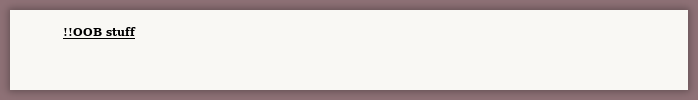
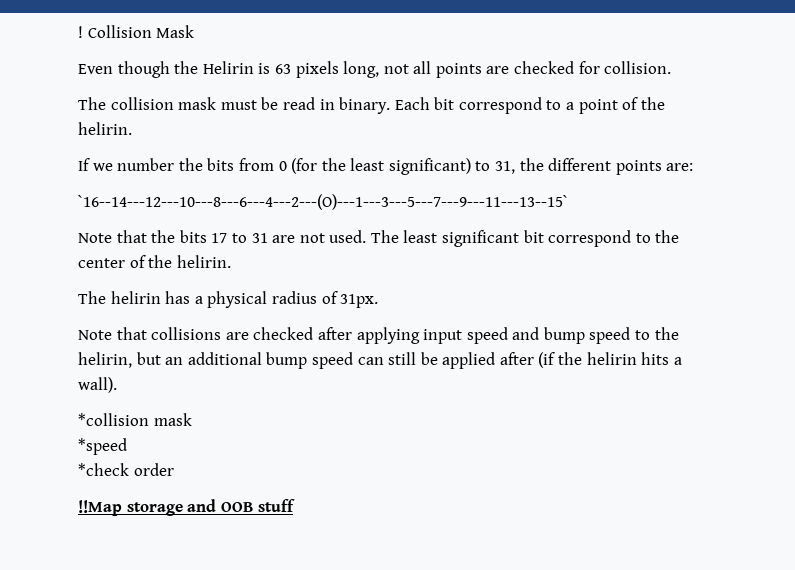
[63,28,102,36] !!OOB -> [78,25,195,38] [78,61,672,78] [78,97,665,114] [78,122,132,135] [78,158,694,175] [78,194,568,210] [78,230,680,247] [78,255,231,268] [78,291,379,308] [78,327,679,344] [78,352,682,369] [78,377,117,393] [78,413,192,426] [78,438,127,455] [78,463,174,476] [78,499,254,516] ! Collision Mask // Even though the Helirin is 63 pixels long, not all points are checked for collision. // The collision mask must be read in binary. Each bit correspond to a point of the helirin. // If we number the bits from 0 (for the least significant) to 31, the different points are: // `16--14---12---10---8---6---4---2---(O)---1---3---5---7---9---11---13--15` // Note that the bits 17 to 31 are not used. The least significant bit correspond to the center of the helirin. // The helirin has a physical radius of 31px. // Note that collisions are checked after applying input speed and bump speed to the helirin, but an additional bump speed can still be applied after (if the helirin hits a wall). // *collision mask // *speed // *check order // !!Map storage and OOB

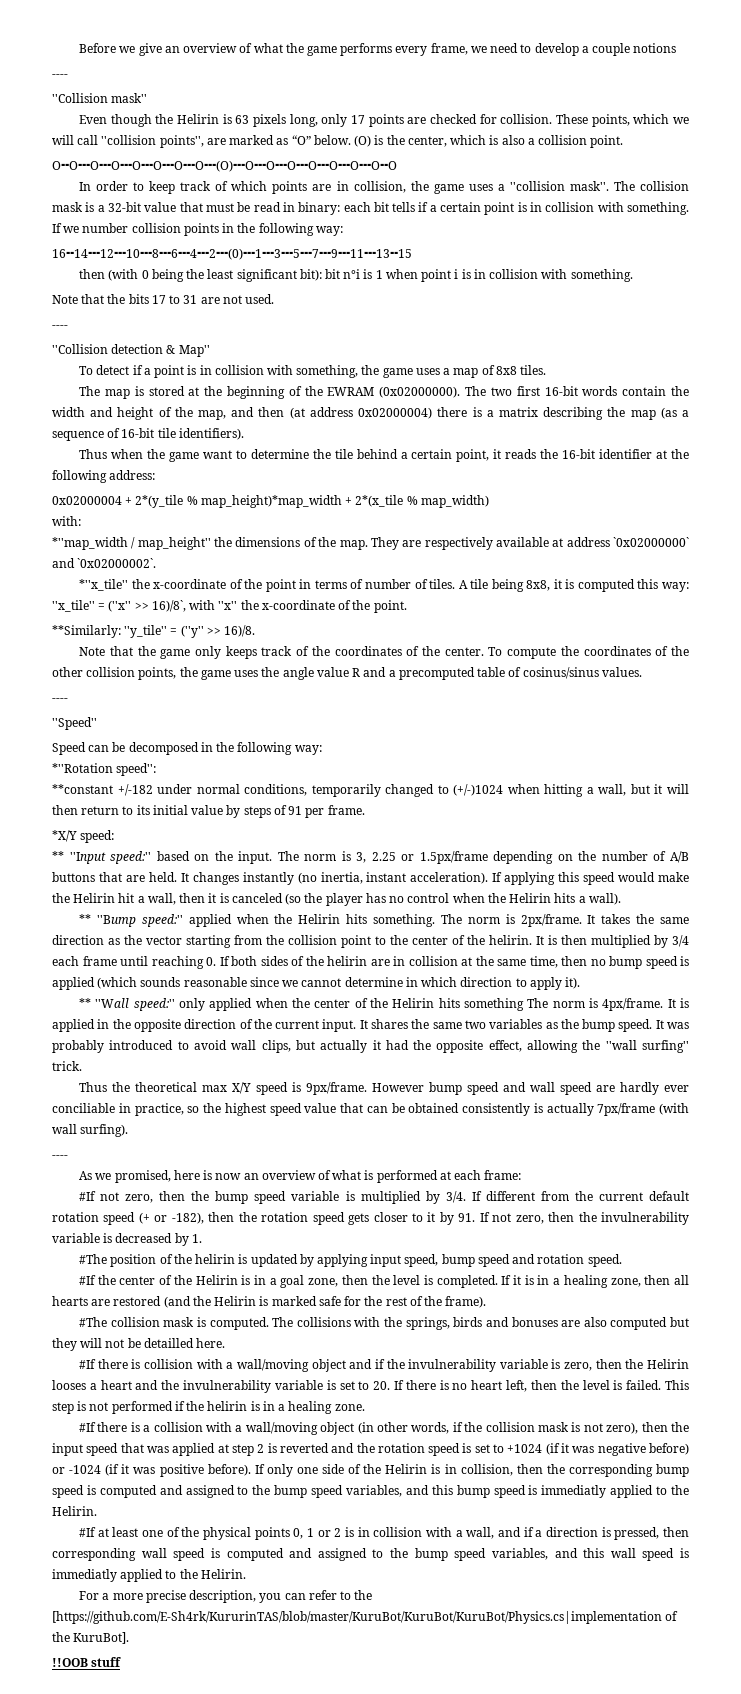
[78,25,195,38] ! Collision Mask -> [79,43,677,56] [52,74,68,78] [52,93,148,103] Before we give an overview of what the game performs every frame, we need to develop a couple notions // ---- // ''Collision mask''
[383,61,432,74] not all -> [321,114,366,127] only 17
[78,97,665,114] [78,122,132,135] [78,158,694,175] [78,194,568,210] // The collision mask must be read in binary. Each bit correspond to a point of the helirin. // If we number the bits from 0 (for the least significant) to 31, the different points are: // `16--14---12---10---8---6---4---2---(O)---1---3---5---7---9---11---13--15` -> [556,114,690,127] [52,135,624,148] [52,160,397,172] [79,181,689,194] [52,202,689,215] [52,223,343,236] [52,248,412,260] [79,269,633,282] These points, which we will call ''collision points'', are marked as “O” below. (O) is the center, which is also a collision point. // O⁃⁃O⁃⁃⁃O⁃⁃⁃O⁃⁃⁃O⁃⁃⁃O⁃⁃⁃O⁃⁃⁃O⁃⁃⁃(O)⁃⁃⁃O⁃⁃⁃O⁃⁃⁃O⁃⁃⁃O⁃⁃⁃O⁃⁃⁃O⁃⁃⁃O⁃⁃O // In order to keep track of which points are in collision, the game uses a ''collision mask''. The collision mask is a 32-bit value that must be read in binary: each bit tells if a certain point is in collision with something. If we number collision points in the following way: // 16⁃⁃14⁃⁃⁃12⁃⁃⁃10⁃⁃⁃8⁃⁃⁃6⁃⁃⁃4⁃⁃⁃2⁃⁃⁃(0)⁃⁃⁃1⁃⁃⁃3⁃⁃⁃5⁃⁃⁃7⁃⁃⁃9⁃⁃⁃11⁃⁃⁃13⁃⁃15 // then (with 0 being the least significant bit): bit n°i is 1 when point i is in collision with something.
[370,230,632,247] The least significant bit correspond -> [52,325,68,329] [52,344,210,357] [79,365,547,378] [79,386,689,399] [52,407,689,420] [52,428,244,441] [79,449,689,462] [52,470,156,483] [52,495,489,508] [52,516,81,526] [52,537,689,550] [52,558,157,568] [79,579,689,592] [52,600,407,613] [52,625,256,638] [79,646,689,659] [52,667,642,680] [52,698,68,702] [52,717,97,730] [52,742,322,755] [52,763,157,776] [52,784,689,797] [52,805,365,818] [52,830,115,843] [52,851,689,864] [52,872,689,885] [52,893,621,906] [79,914,689,927] [52,935,371,948] // ---- // ''Collision detection & Map'' // To detect if a point is in collision with something, the game uses a map of 8x8 tiles. // The map is stored at the beginning of the EWRAM (0x02000000). The two first 16-bit words contain the width and height of the map, and then (at address 0x02000004) there is a matrix describing the map (as a sequence of 16-bit tile identifiers). // Thus when the game want to determine the tile behind a certain point, it reads the 16-bit identifier at the following address: // 0x02000004 + 2*(y_tile % map_height)*map_width + 2*(x_tile % map_width) // with: // *''map_width / map_height'' the dimensions of the map. They are respectively available at address `0x02000000` and `0x02000002`. // *''x_tile'' the x-coordinate of the point in terms of number of tiles. A tile being 8x8, it is computed this way: ''x_tile'' = (''x'' >> 16)/8`, with ''x'' the x-coordinate of the point. // **Similarly: ''y_tile'' = (''y'' >> 16)/8. // Note that the game only keeps track of the coordinates of the center. To compute the coordinates of the other collision points, the game uses the angle value R and a precomputed table of cosinus/sinus values. // ---- // ''Speed'' // Speed can be decomposed in the following way: // *''Rotation speed'': // **constant +/-182 under normal conditions, temporarily changed to (+/-)1024 when hitting a wall, but it will then return to its initial value by steps of 91 per frame. // *X/Y speed: // ** ''Input speed:'' based on the input. The norm is 3, 2.25 or 1.5px/frame depending on the number of A/B buttons that are held. It changes instantly (no inertia, instant acceleration). If applying this speed would make the Helirin hit a wall, then it is canceled (so the player has no control when the Helirin hits a wall). // ** ''Bump speed:'' applied when the Helirin hits something. The norm is 2px/frame. It takes the same direction as the vector starting from the collision point
[78,291,379,308] [78,327,679,344] [78,352,682,369] [78,377,117,393] [78,413,192,426] [78,438,127,455] [78,463,174,476] [78,499,254,516] // The helirin has a physical radius of 31px. // Note that collisions are checked after applying input speed and bump speed to the helirin, but an additional bump speed can still be applied after (if the helirin hits a wall). // *collision mask // *speed // *check order // !!Map storage and OOB -> [536,935,689,948] [52,956,689,969] [52,977,581,990] [79,998,689,1011] [52,1019,689,1032] [52,1040,689,1053] [52,1061,82,1071] [79,1082,689,1095] [52,1103,689,1116] [52,1124,129,1137] [52,1155,68,1159] [79,1170,522,1183] [79,1191,689,1204] [52,1212,689,1225] [52,1233,202,1246] [79,1254,622,1267] [79,1275,689,1288] [52,1296,487,1308] [79,1317,689,1330] [52,1338,226,1351] [79,1359,690,1372] [52,1380,690,1393] [52,1401,365,1414] [79,1422,689,1435] [52,1443,690,1456] [52,1464,690,1477] [52,1485,690,1498] [52,1506,97,1516] [79,1527,689,1540] [52,1548,689,1561] [52,1569,246,1582] [79,1590,373,1603] [52,1611,679,1624] [52,1632,130,1644] [52,1658,88,1667] It is then multiplied by 3/4 each frame until reaching 0. If both sides of the helirin are in collision at the same time, then no bump speed is applied (which sounds reasonable since we cannot determine in which direction to apply it). // ** ''Wall speed:'' only applied when the center of the Helirin hits something The norm is 4px/frame. It is applied in the opposite direction of the current input. It shares the same two variables as the bump speed. It was probably introduced to avoid wall clips, but actually it had the opposite effect, allowing the ''wall surfing'' trick. // Thus the theoretical max X/Y speed is 9px/frame. However bump speed and wall speed are hardly ever conciliable in practice, so the highest speed value that can be obtained consistently is actually 7px/frame (with wall surfing). // ---- // As we promised, here is now an overview of what is performed at each frame: // #If not zero, then the bump speed variable is multiplied by 3/4. If different from the current default rotation speed (+ or -182), then the rotation speed gets closer to it by 91. If not zero, then the invulnerability variable is decreased by 1. // #The position of the helirin is updated by applying input speed, bump speed and rotation speed. // #If the center of the Helirin is in a goal zone, then the level is completed. If it is in a healing zone, then all hearts are restored (and the Helirin is marked safe for the rest of the frame). // #The collision mask is computed. The collisions with the springs, birds and bonuses are also computed but they will not be detailled here. // #If there is collision with a wall/moving object and if the invulnerability variable is zero, then the Helirin looses a heart and the invulnerability variable is set to 20. If there is no heart left, then the level is failed. This step is not performed if the helirin is in a healing zone. // #If there is a collision with a wall/moving object (in other words, if the collision mask is not zero), then the input speed that was applied at step 2 is reverted and the rotation speed is set to +1024 (if it was negative before) or -1024 (if it was positive before). If only one side of the Helirin is in collision, then the corresponding bump speed is computed and assigned to the bump speed variables, and this bump speed is immediatly applied to the Helirin. // #If at least one of the physical points 0, 1 or 2 is in collision with a wall, and if a direction is pressed, then corresponding wall speed is computed and assigned to the bump speed variables, and this wall speed is immediatly applied to the Helirin. // For a more precise description, you can refer to the [https://github.com/E-Sh4rk/KururinTAS/blob/master/KuruBot/KuruBot/KuruBot/Physics.cs|implementation of the KuruBot]. // !!OOB

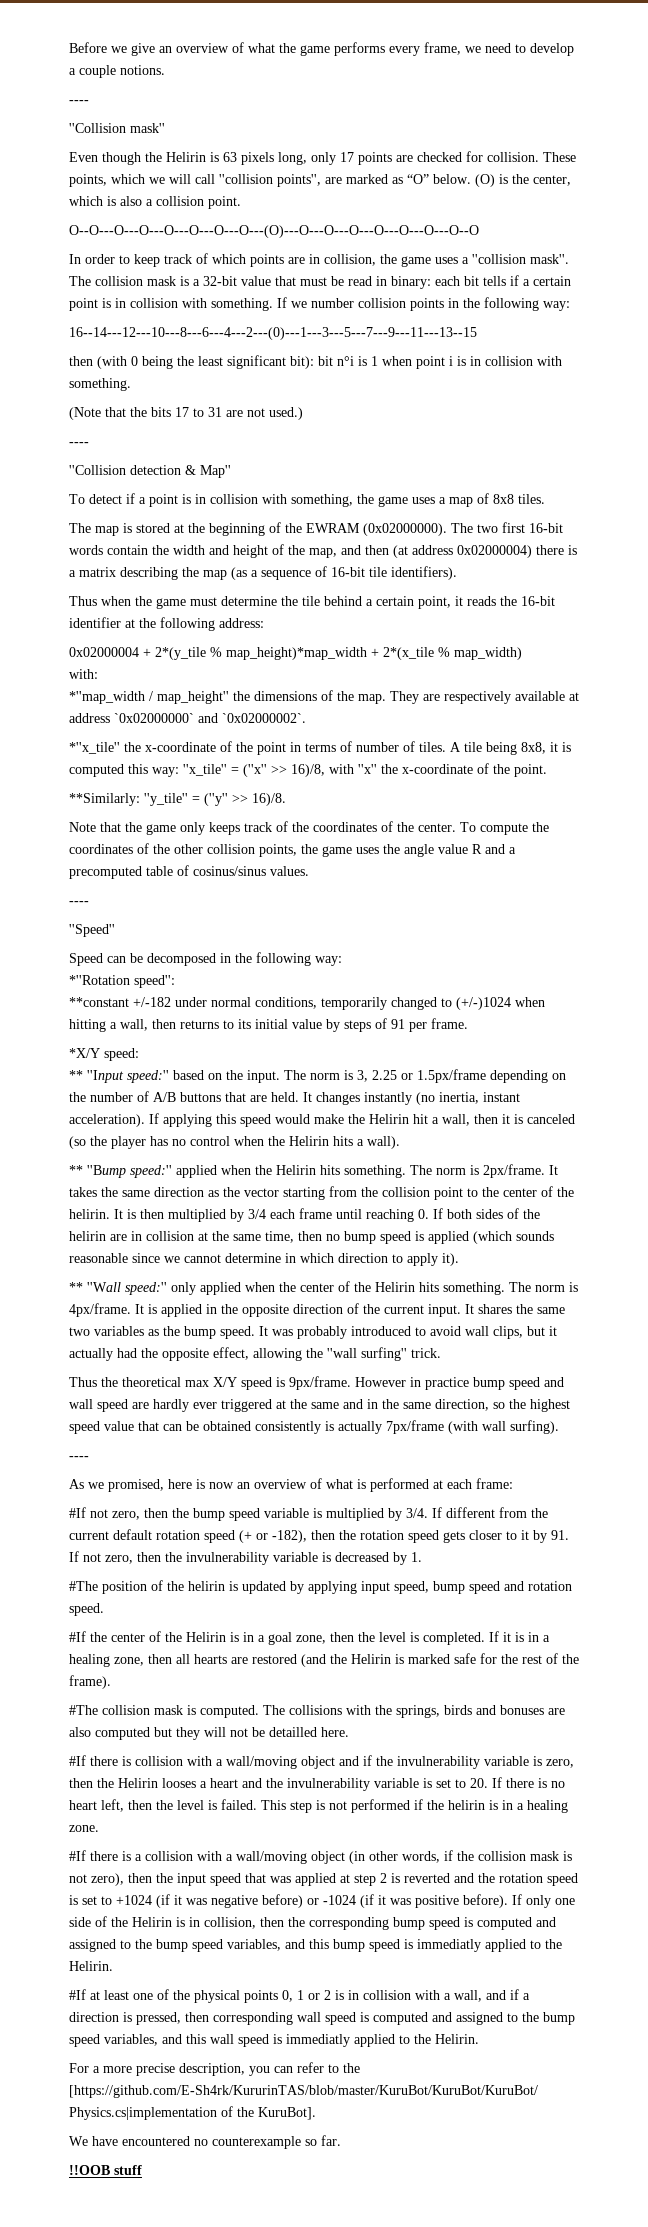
[633,43,677,53] notions -> [120,65,165,75] notions.
[52,295,78,304] Note -> [69,407,101,420] (Note
[245,294,275,304] used. -> [269,407,303,420] used.)
[202,450,247,459] want to -> [190,597,217,606] must
[151,600,186,612] 16)/8`, -> [291,764,325,777] 16)/8,
[630,784,689,794] [52,805,120,815] but it will then return -> [152,1019,219,1029] then returns
[464,998,525,1011] something -> [443,1282,505,1295] something.
[320,1040,381,1053] actually it -> [549,1326,557,1336] [69,1348,113,1361] it actually
(425, 1087) none -> [410,1377,469,1390] in practice
[52,1103,184,1116] conciliable in practice, -> [221,1399,489,1412] triggered at the same and in the same direction,
(130, 1638) none -> [69,2135,341,2149] // We have encountered no counterexample so far.

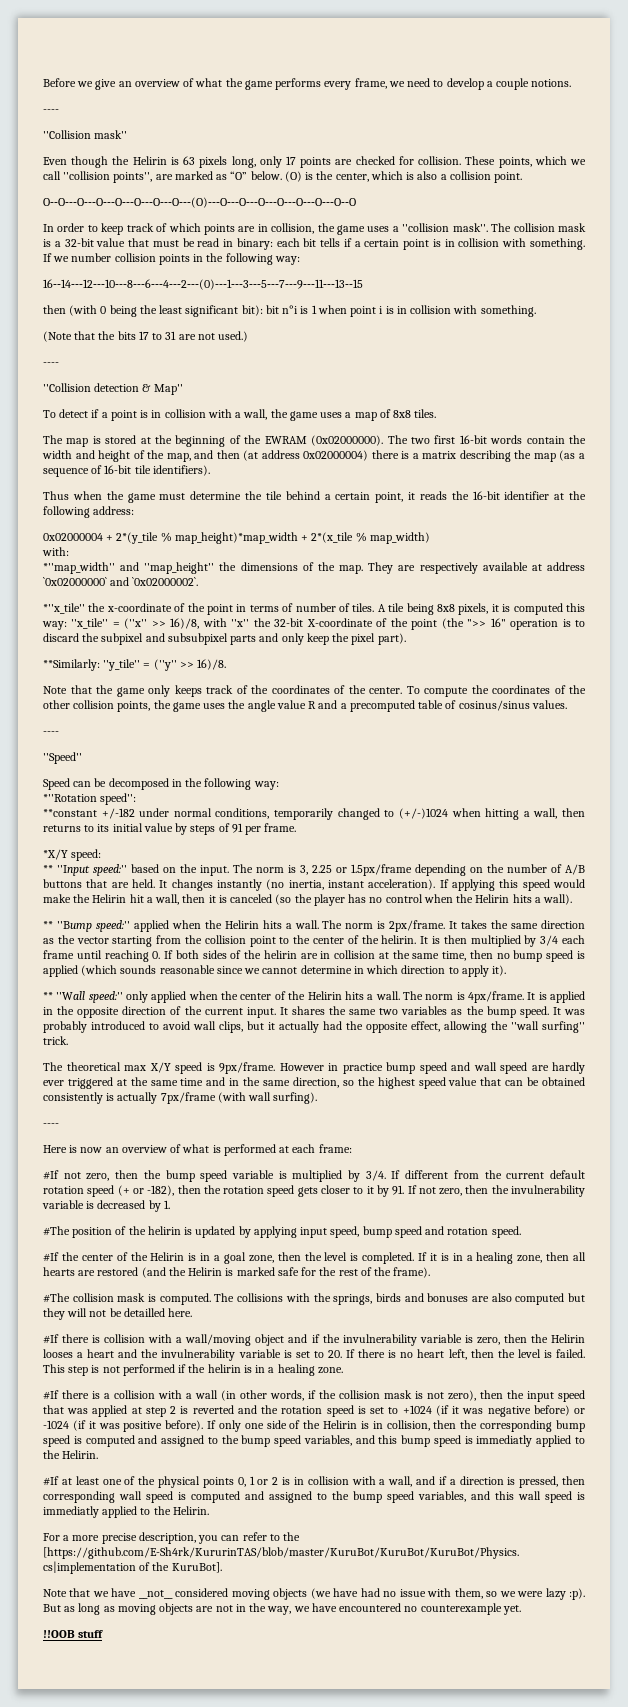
[169,174,191,184] will -> (586, 162) none
[291,494,353,507] something, -> [235,409,268,420] a wall,
[69,691,229,704] *''map_width / map_height'' -> [43,562,215,574] *''map_width'' and ''map_height''
[521,742,546,754] 8x8, -> [436,603,489,615] 8x8 pixels,
[402,763,547,777] x-coordinate of the point. -> [274,618,585,630] [43,633,406,645] 32-bit X-coordinate of the point (the ">> 16" operation is to discard the subpixel and subsubpixel parts and only keep the pixel part).
[344,1165,406,1178] something. -> [285,920,319,929] a wall.
[443,1282,505,1295] something. -> [367,991,400,1000] a wall.
[69,1377,118,1387] Thus the -> [43,1062,63,1071] The
(339, 1405) none -> [180,1078,204,1086] time
[69,1479,192,1492] As we promised, here -> [43,1145,67,1153] Here
[236,1851,345,1864] wall/moving object -> [195,1390,218,1399] wall
[69,2136,88,2146] We -> [43,1588,585,1600] [43,1603,310,1615] Note that we have __not__ considered moving objects (we have had no issue with them, so we were lazy :p). But as long as moving objects are not in the way, we
[305,2135,341,2146] so far. -> [502,1605,521,1615] yet.

